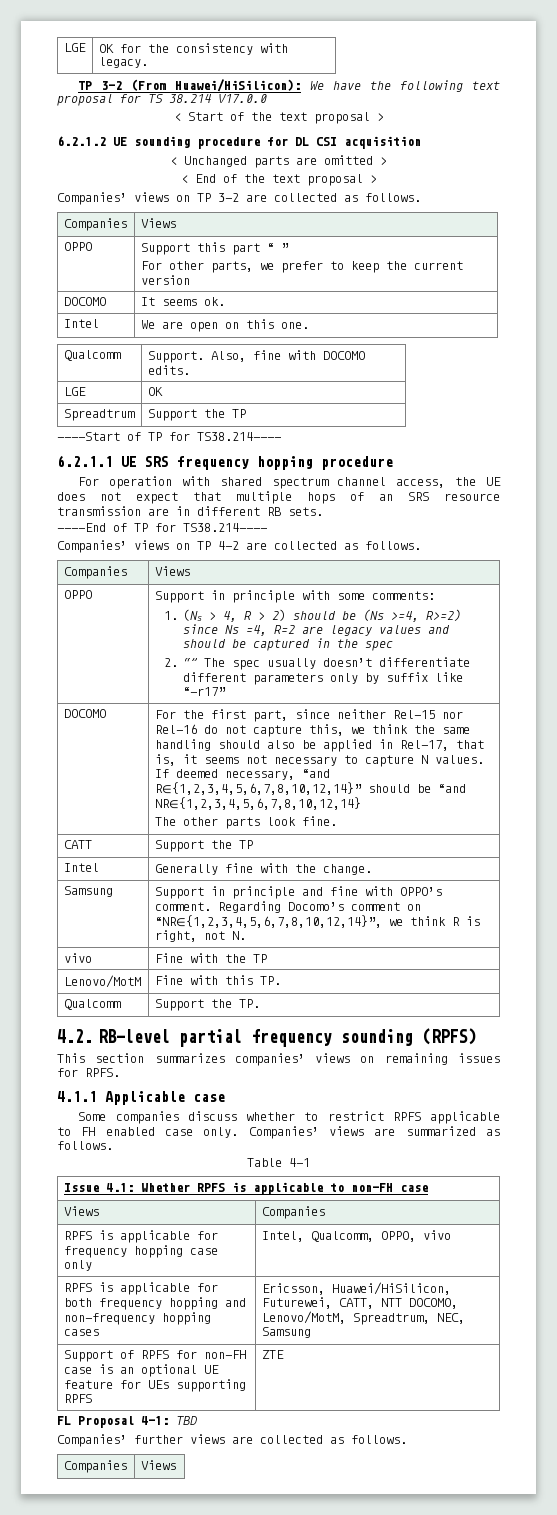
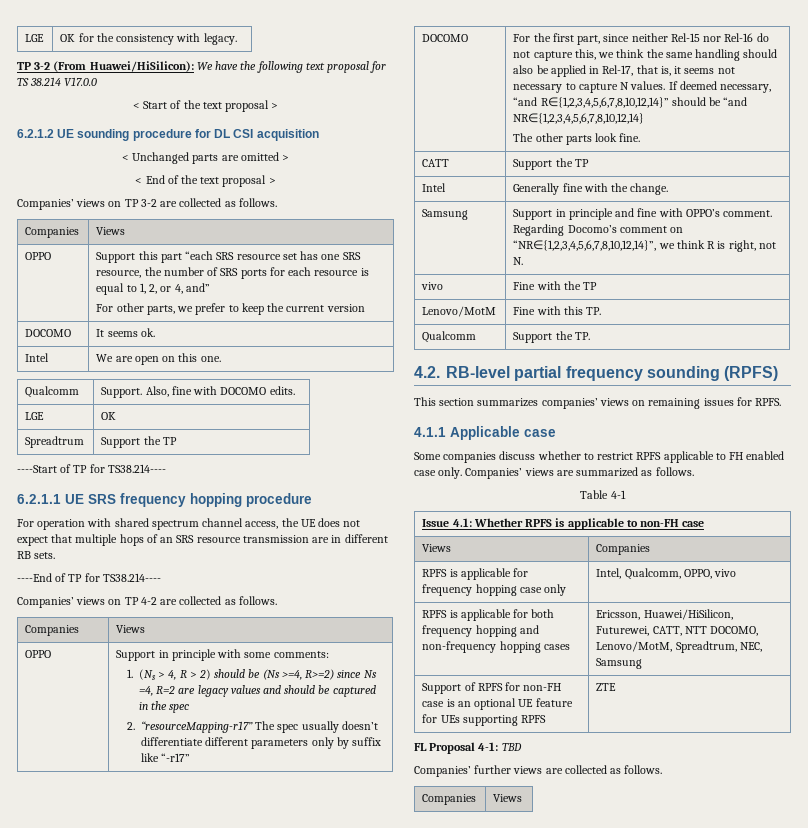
[266,243,289,252] “ ” -> [185,251,361,260] [96,267,369,279] [96,283,210,295] “each SRS resource set has one SRS resource, the number of SRS ports for each resource is equal to 1, 2, or 4, and”
[182,658,198,667] “” -> [140,721,253,733] “resourceMapping-r17”

